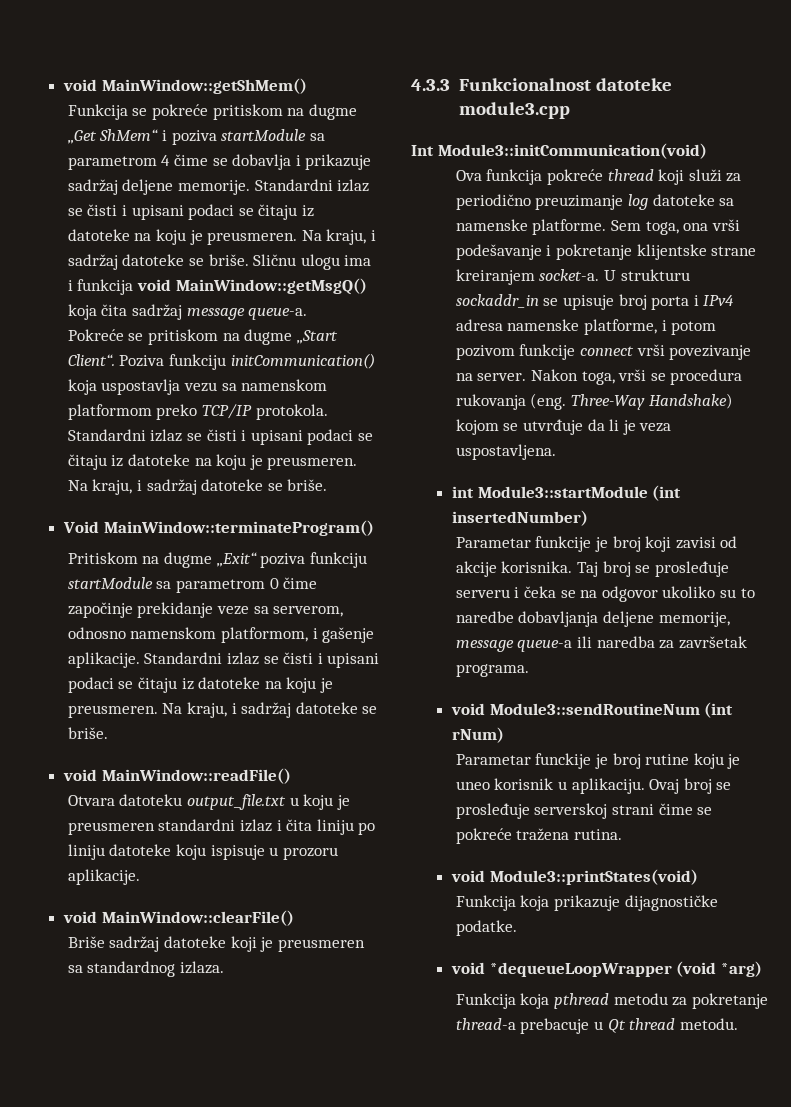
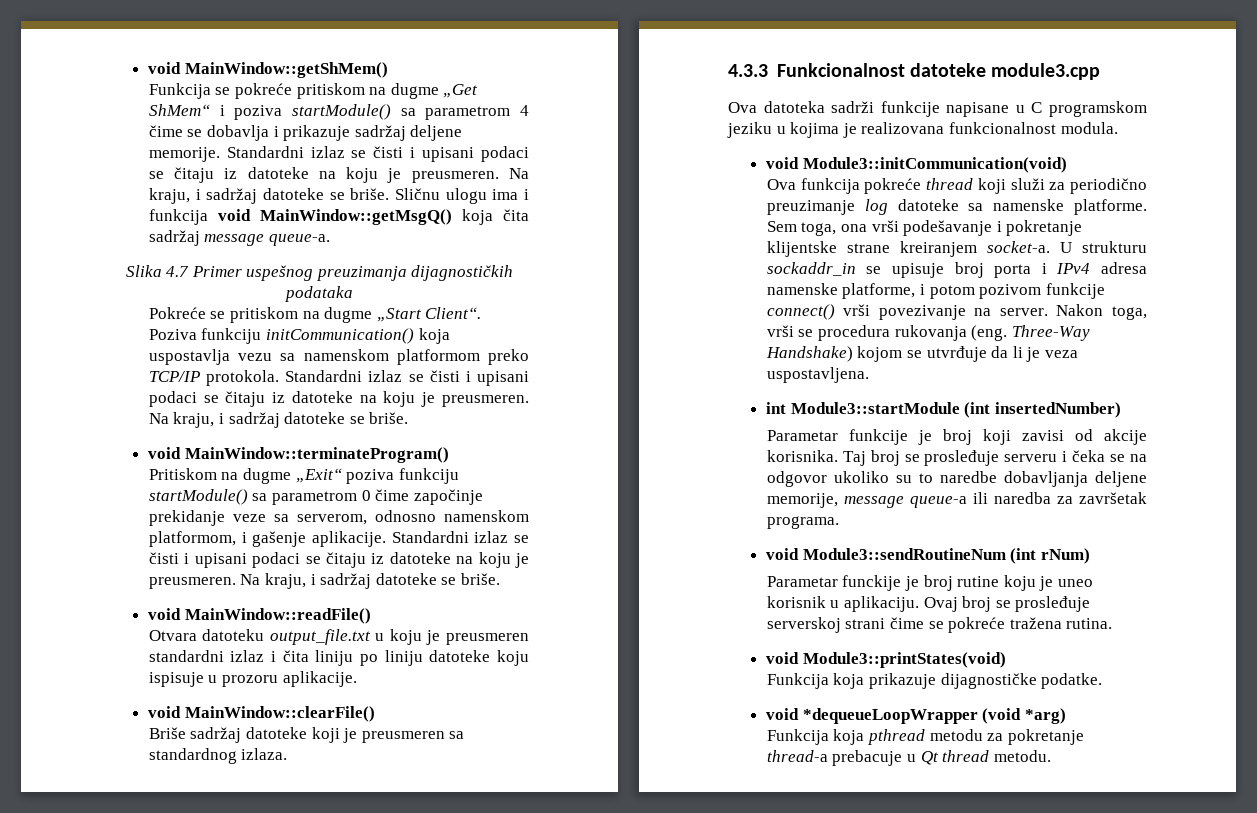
[221,129,307,141] startModule -> [291,104,391,120] startModule()
(308, 314) none -> [125,265,514,281] [285,286,353,302] // Slika 4.7 Primer uspešnog preuzimanja dijagnostičkih podataka
[63,521,100,533] Void -> [148,447,182,459] void
[67,577,153,589] startModule -> [148,489,248,505] startModule()
[411,145,434,156] Int -> [728,101,1147,117] [727,122,1118,138] [766,157,800,169] Ova datoteka sadrži funkcije napisane u C programskom jeziku u kojima je realizovana funkcionalnost modula. // void
[580,346,635,356] connect -> [766,304,835,320] connect()

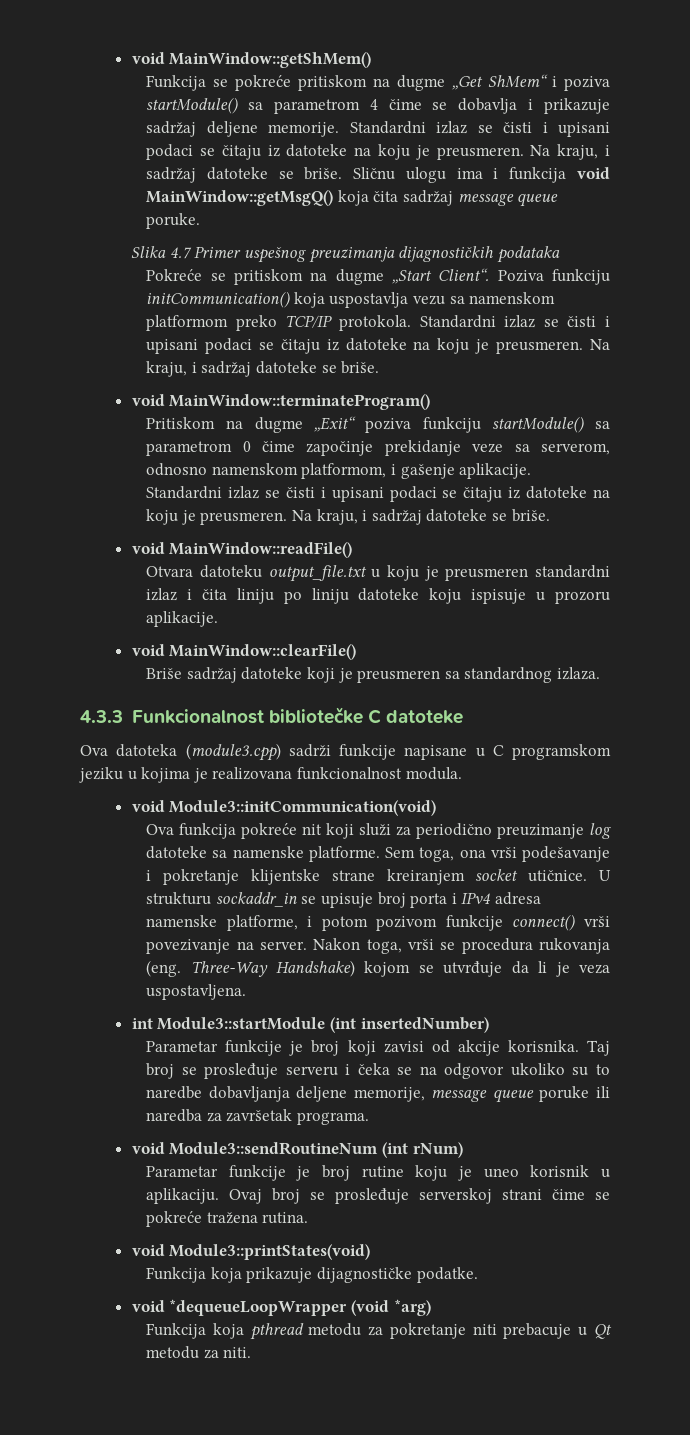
[269,234,331,246] queue-a. -> [517,193,559,207] [146,213,201,229] queue poruke.
[909,63,1101,80] datoteke module3.cpp -> [268,707,463,724] bibliotečke C datoteke
(825, 107) none -> [185,743,281,761] (module3.cpp)
[926,178,974,190] thread -> [302,824,323,835] nit
[986,241,1050,253] socket-a. -> [475,869,588,882] socket utičnice.
[909,496,967,508] queue-a -> [492,1086,590,1103] queue poruke
[842,575,902,591] funckije -> [228,1165,286,1181] funkcije
[766,750,828,762] thread-a -> [472,1324,497,1335] niti
[942,750,1051,762] thread metodu. -> [146,1346,252,1359] metodu za niti.

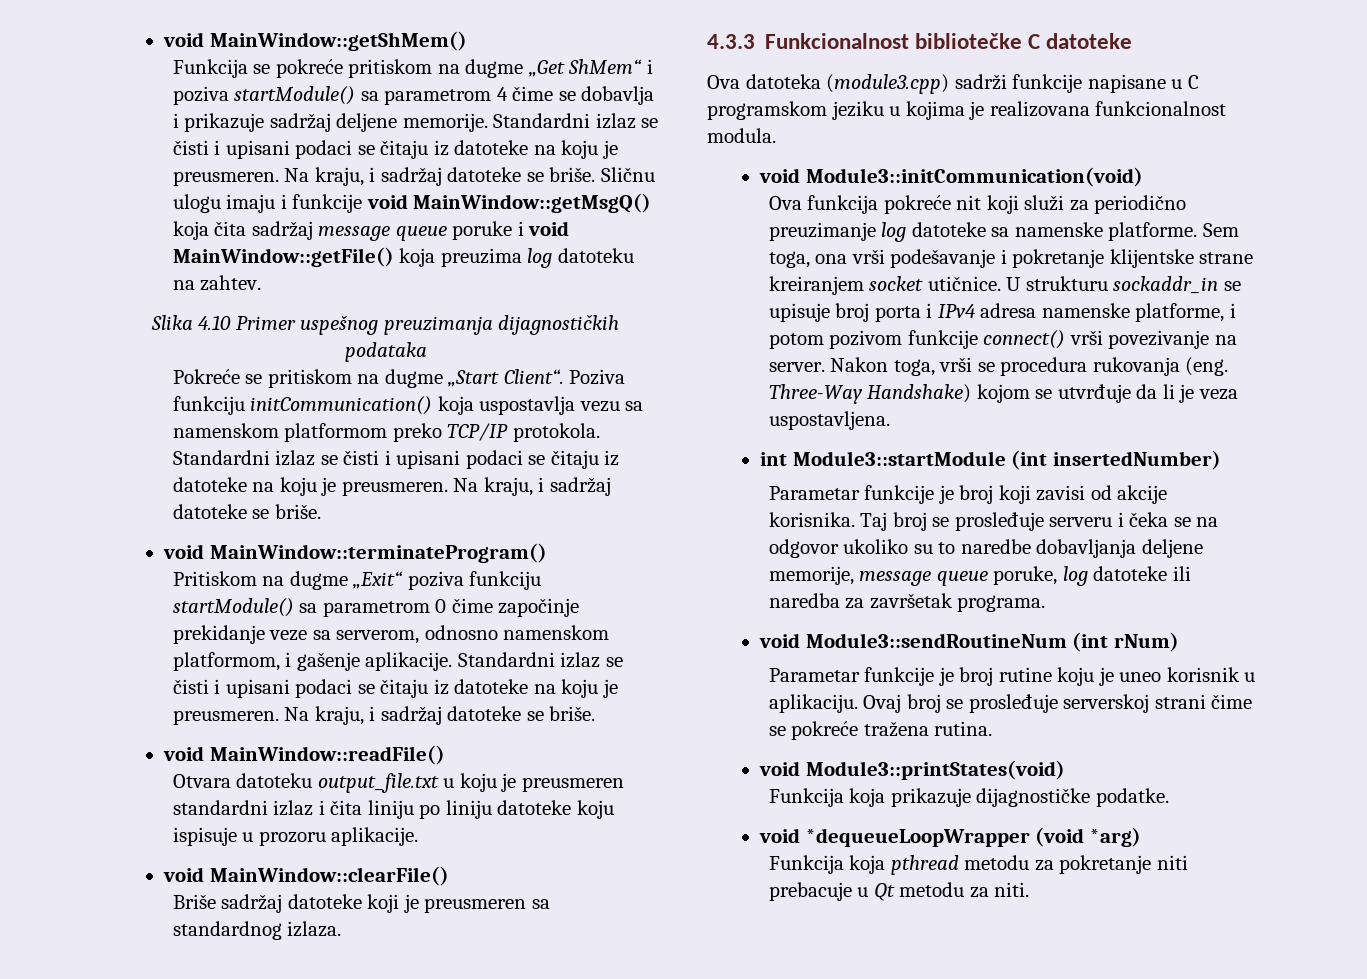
[456,167,567,183] ima i funkcija -> [226,194,363,213] imaju i funkcije
[146,213,201,229] poruke. -> [452,221,570,240] [172,247,634,268] [172,275,262,291] poruke i void MainWindow::getFile() koja preuzima log datoteku na zahtev.
[169,247,192,259] 4.7 -> [198,315,232,330] 4.10
[539,1086,590,1102] poruke -> [993,566,1168,586] poruke, log datoteke

